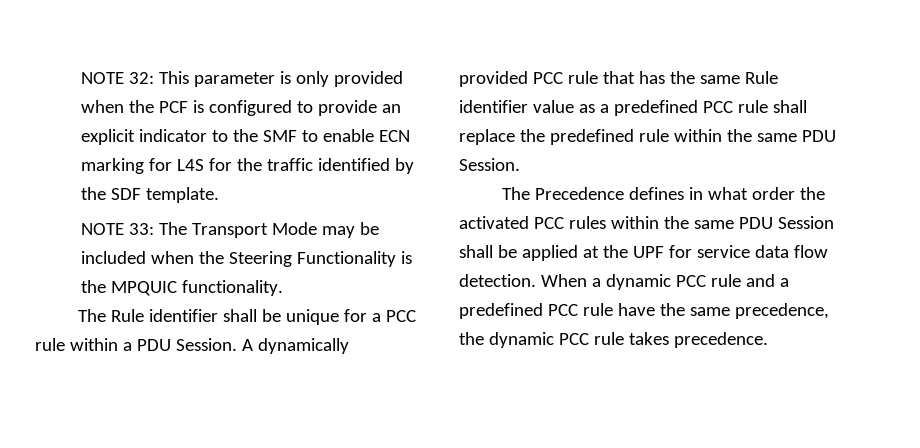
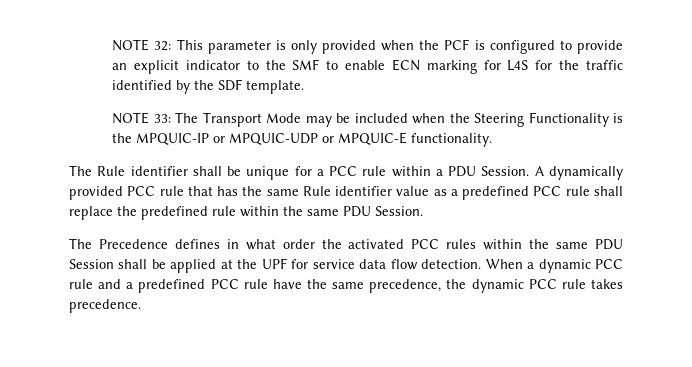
[111,281,178,296] MPQUIC -> [136,132,408,145] MPQUIC-IP or MPQUIC-UDP or MPQUIC-E

